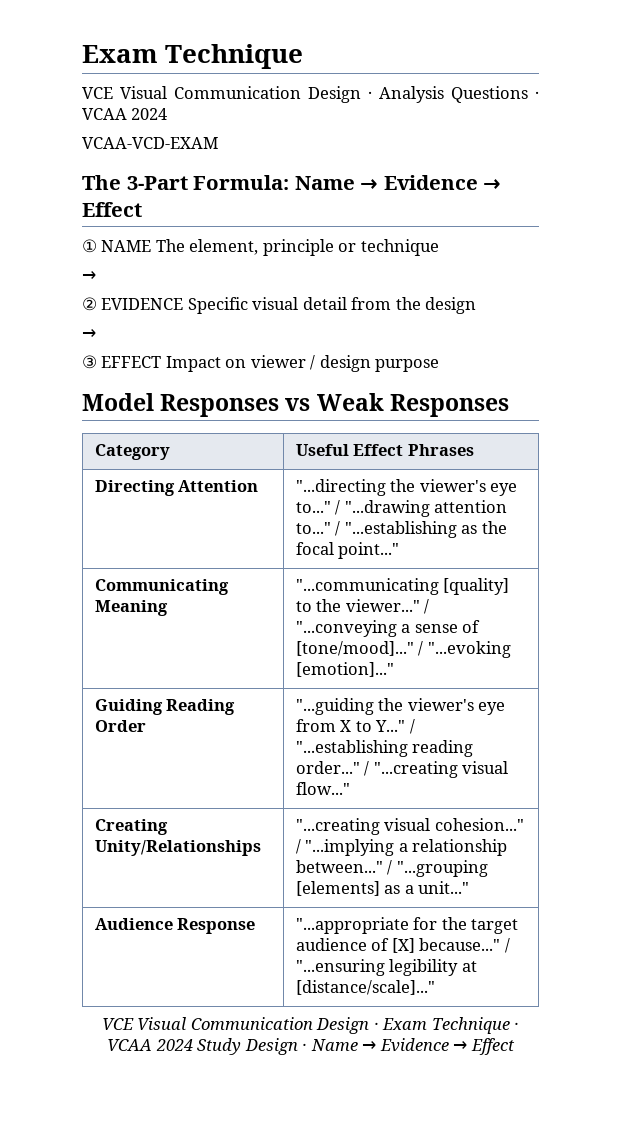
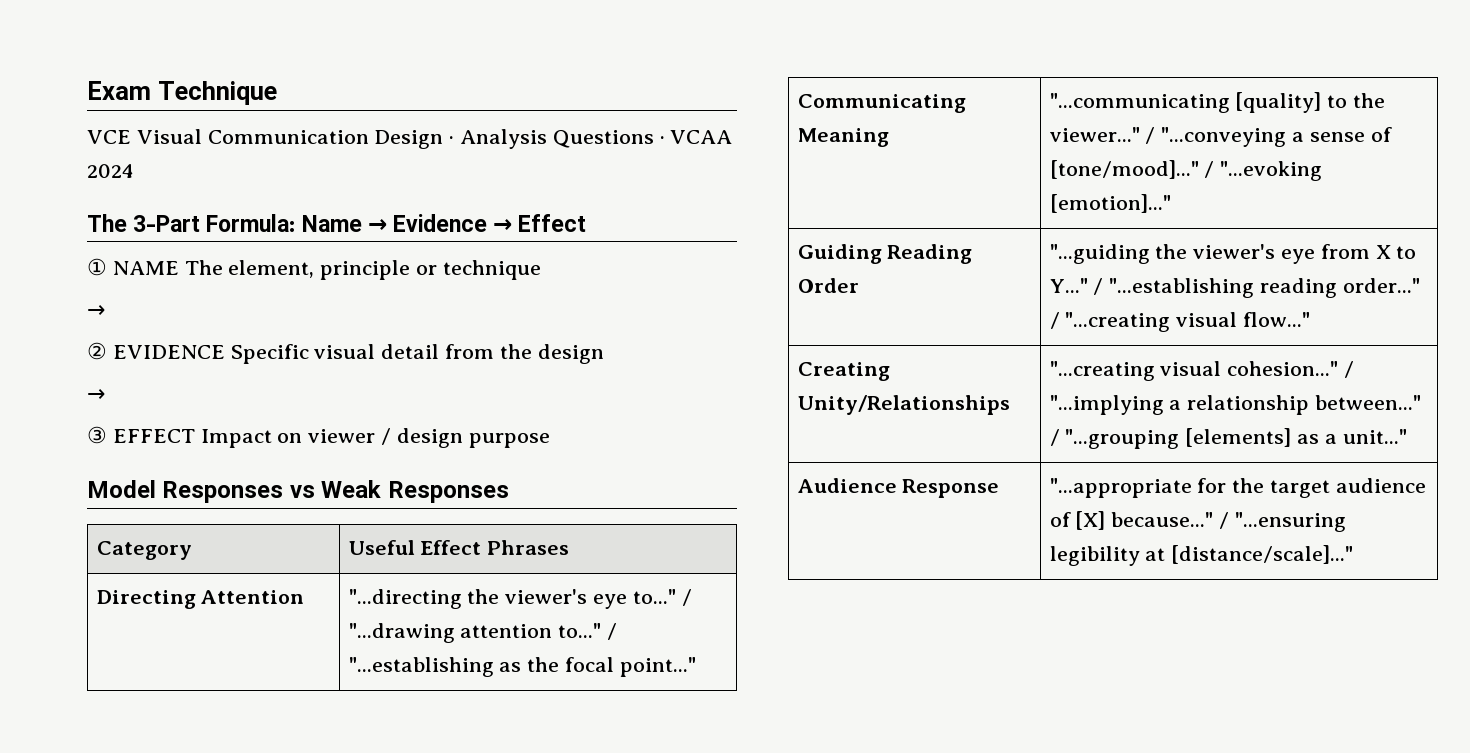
[82,137,218,149] // VCAA-VCD-EXAM -> (134, 171) none
[101,1017,520,1034] [107,1038,515,1055] // VCE Visual Communication Design · Exam Technique · VCAA 2024 Study Design · Name → Evidence → Effect -> (1354, 554) none

